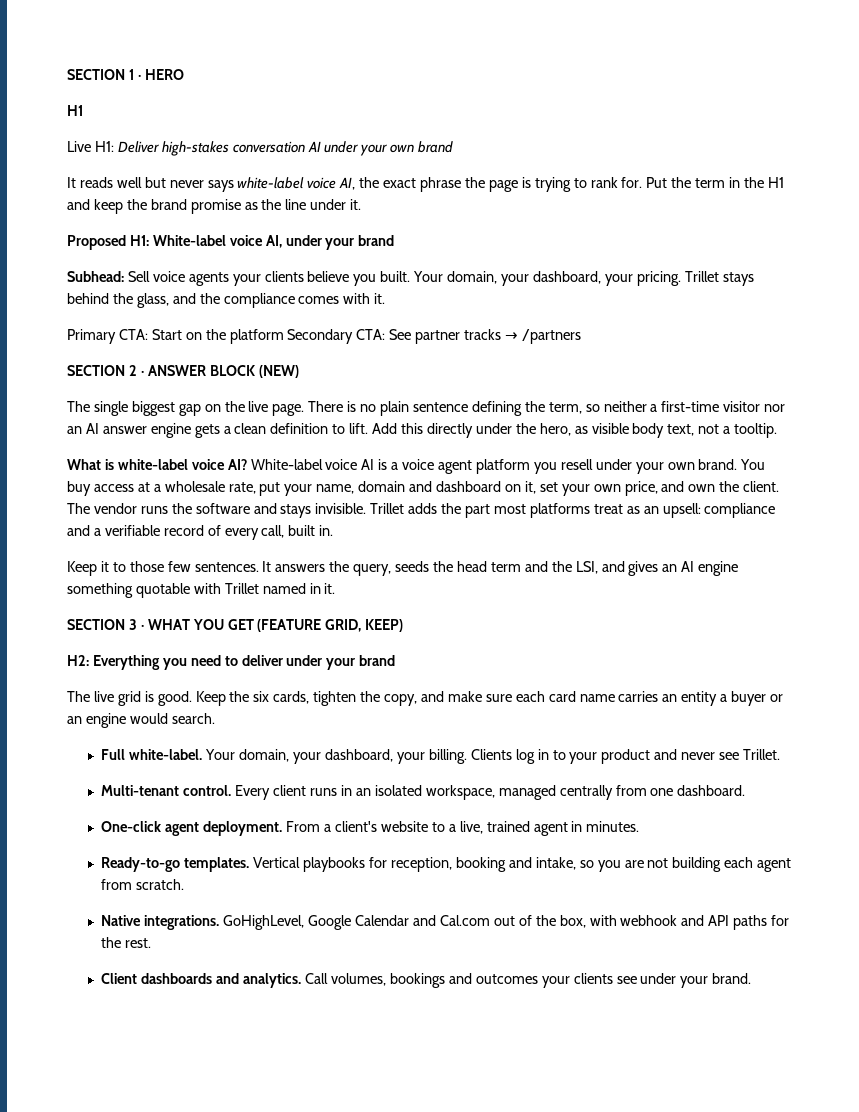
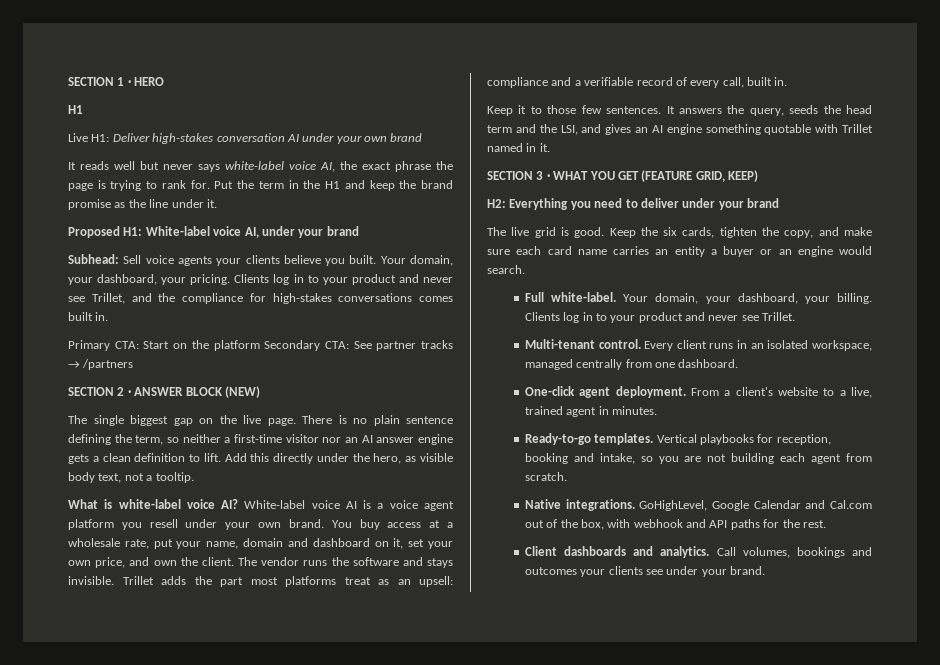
[684,271,754,286] [67,293,386,308] Trillet stays behind the glass, and the compliance comes with it. -> [234,274,453,285] [68,293,453,304] [68,312,109,321] Clients log in to your product and never see Trillet, and the compliance for high-stakes conversations comes built in.

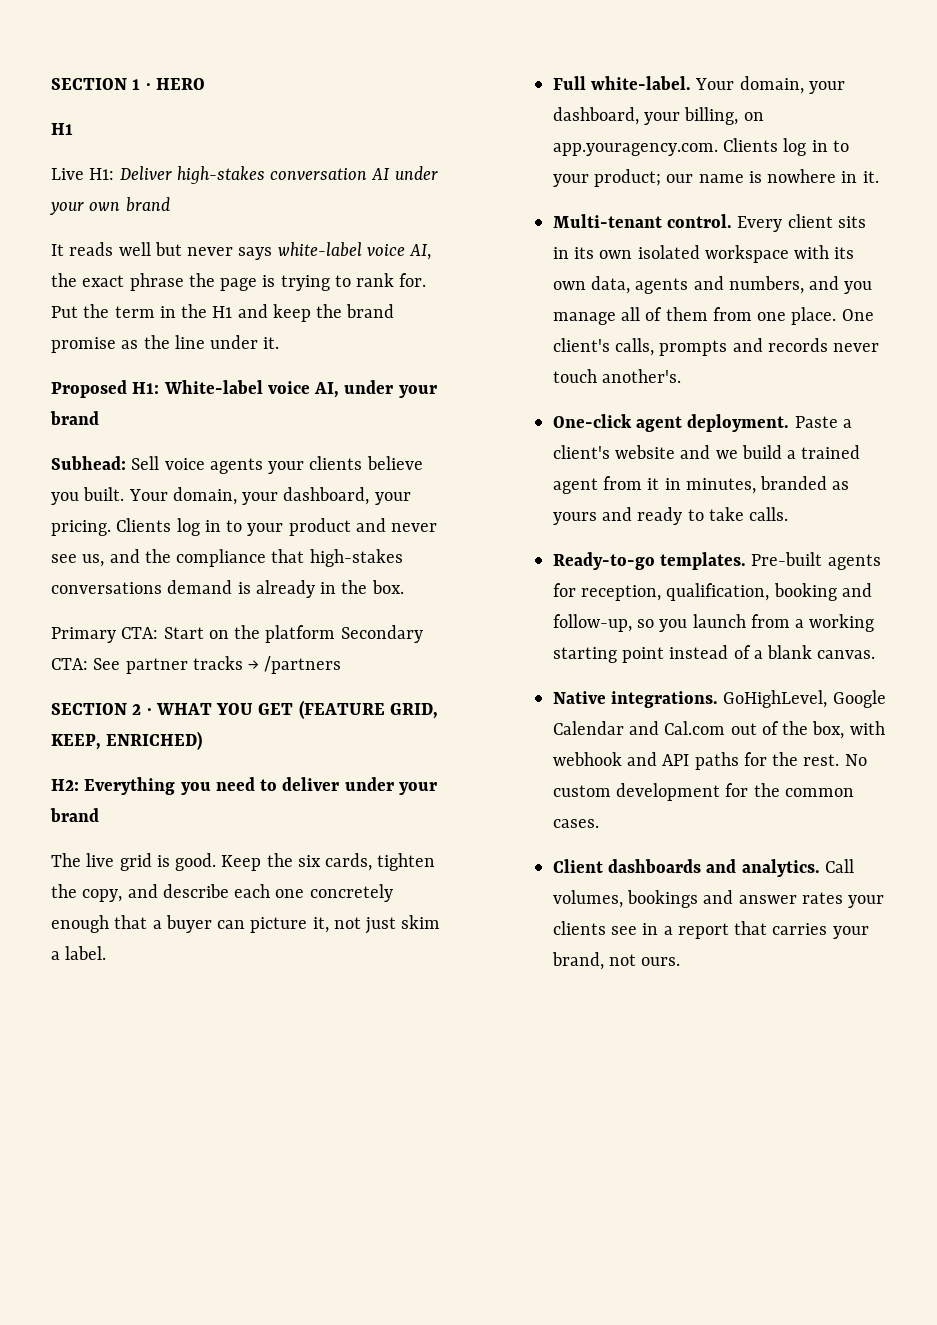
[91,293,125,304] Trillet, -> [82,554,105,567] us,
[249,293,266,302] for -> [271,549,305,563] that
[419,296,453,302] [68,312,109,321] comes built in. -> [167,580,404,598] demand is already in the box.
[134,386,260,398] [68,415,453,426] [68,434,454,445] [68,453,454,464] [68,472,194,483] [68,499,454,511] [68,519,453,530] [68,538,453,549] [68,557,454,568] [68,576,453,587] [487,77,788,88] [487,105,872,116] [487,124,873,135] [487,143,550,152] [487,171,550,180] ANSWER BLOCK (NEW) // The single biggest gap on the live page. There is no plain sentence defining the term, so neither a first-time visitor nor an AI answer engine gets a clean definition to lift. Add this directly under the hero, as visible body text, not a tooltip. // What is white-label voice AI? White-label voice AI is a voice agent platform you resell under your own brand. You buy access at a wholesale rate, put your name, domain and dashboard on it, set your own price, and own the client. The vendor runs the software and stays invisible. Trillet adds the part most platforms treat as an upsell: compliance and a verifiable record of every call, built in. // Keep it to those few sentences. It answers the query, seeds the head term and the LSI, and gives an AI engine something quotable with Trillet named in it. // SECTION 3 · -> (152, 711) none
[728,170,758,182] KEEP) -> [51,731,203,750] KEEP, ENRICHED)
[844,227,873,236] [487,246,872,257] [487,265,525,274] make sure each card name carries an entity a buyer or an engine would search. -> [162,884,393,902] [51,915,441,934] [51,946,107,960] describe each one concretely enough that a buyer can picture it, not just skim a label.
[837,293,872,304] [524,312,796,323] [524,339,873,351] [524,359,739,370] billing. Clients log in to your product and never see Trillet. // Multi-tenant control. Every client runs in an isolated workspace, managed centrally from one dashboard. -> [684,107,764,125] [552,138,849,156] [552,169,879,187] [552,214,866,232] [552,245,855,263] [552,276,873,294] [552,307,874,325] [552,338,880,356] [552,369,682,383] billing, on app.youragency.com. Clients log in to your product; our name is nowhere in it. // Multi-tenant control. Every client sits in its own isolated workspace with its own data, agents and numbers, and you manage all of them from one place. One client's calls, prompts and records never touch another's.
[690,388,719,396] From -> [794,416,838,428] Paste
[823,387,873,398] [524,406,657,417] to a live, trained agent in minutes. -> [680,445,861,459] [552,476,850,494] [552,507,789,525] and we build a trained agent from it in minutes, branded as yours and ready to take calls.
[656,434,754,445] Vertical playbooks -> [751,552,881,570] Pre-built agents
(831, 439) none -> [666,583,770,601] qualification,
[599,453,635,464] intake, -> [552,614,632,632] follow-up,
[684,453,872,464] [524,472,567,481] are not building each agent from scratch. -> [692,614,875,632] [552,645,876,663] launch from a working starting point instead of a blank canvas.
(826, 524) none -> [844,754,867,766] [552,783,854,801] [552,819,599,828] No custom development for the common cases.
[524,567,577,575] outcomes -> [738,892,843,904] answer rates
[666,566,766,577] under your brand. -> [642,921,869,939] [551,952,681,970] in a report that carries your brand, not ours.

